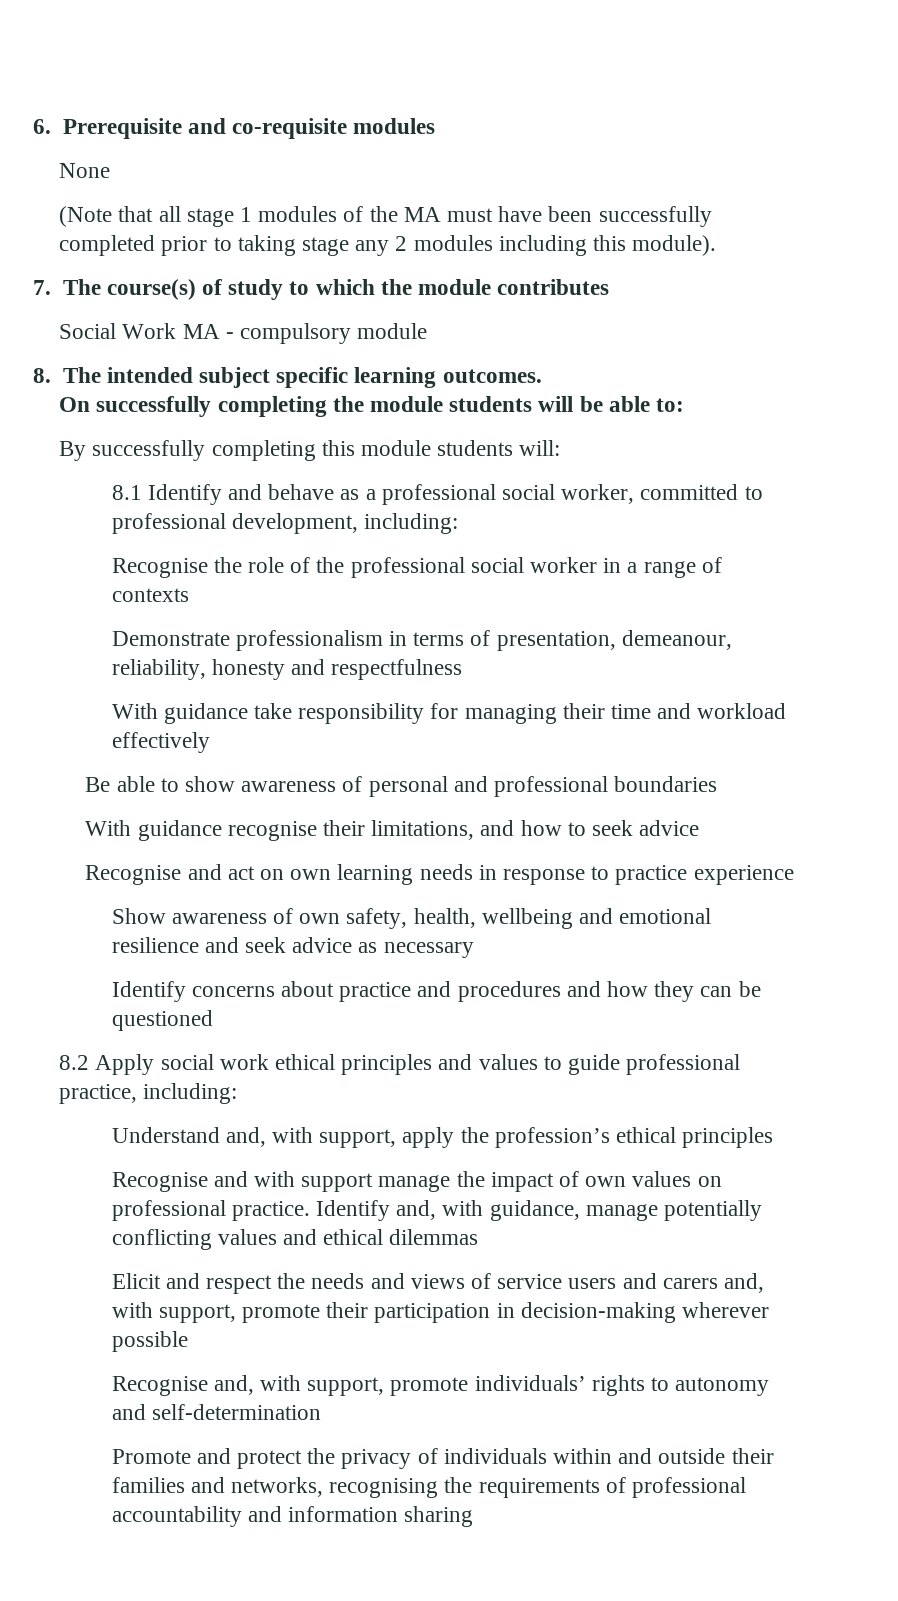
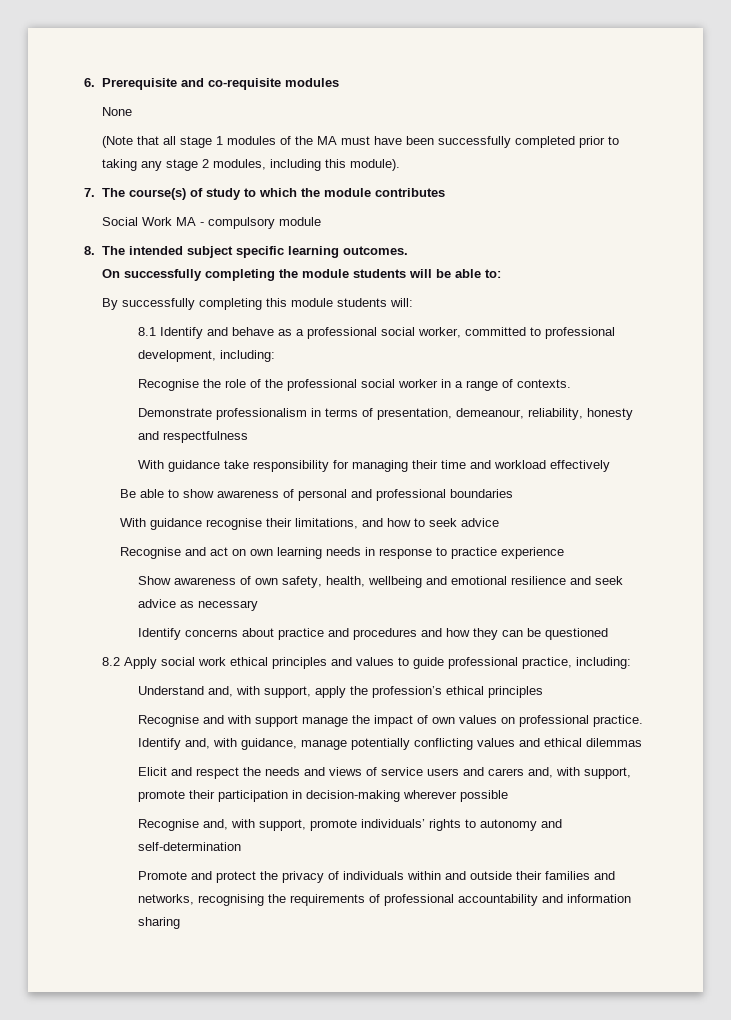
[302,235,493,256] stage any 2 modules -> [140,159,266,171] any stage 2 modules,
[111,588,189,602] contexts -> [516,379,571,388] contexts.

